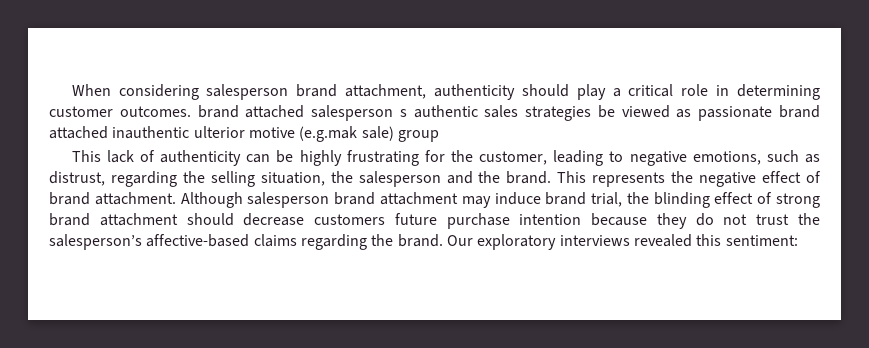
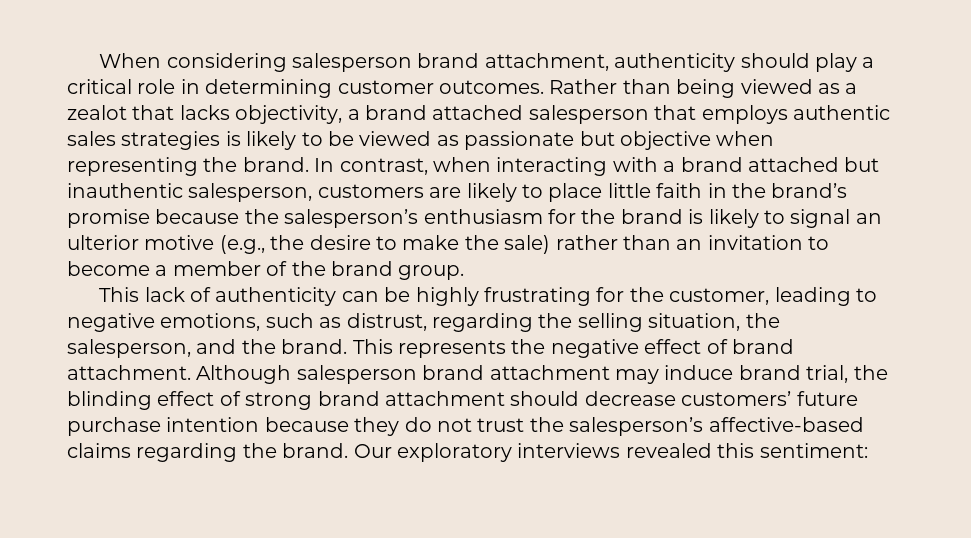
(191, 111) none -> [549,79,858,98] [67,105,360,124] Rather than being viewed as a zealot that lacks objectivity, a
[399,109,407,117] s -> [654,105,788,124] that employs
(592, 113) none -> [225,131,323,150] is likely to
[778,105,820,118] [49,126,439,142] brand attached inauthentic ulterior motive (e.g.mak sale) group -> [579,131,775,150] [67,157,880,176] [67,183,848,202] [67,209,882,228] [67,235,830,254] [67,261,465,280] but objective when representing the brand. In contrast, when interacting with a brand attached but inauthentic salesperson, customers are likely to place little faith in the brand’s promise because the salesperson’s enthusiasm for the brand is likely to signal an ulterior motive (e.g., the desire to make the sale) rather than an invitation to become a member of the brand group.
[358,171,441,187] salesperson -> [67,339,191,358] salesperson,
[314,214,386,225] customers -> [681,391,792,406] customers’

